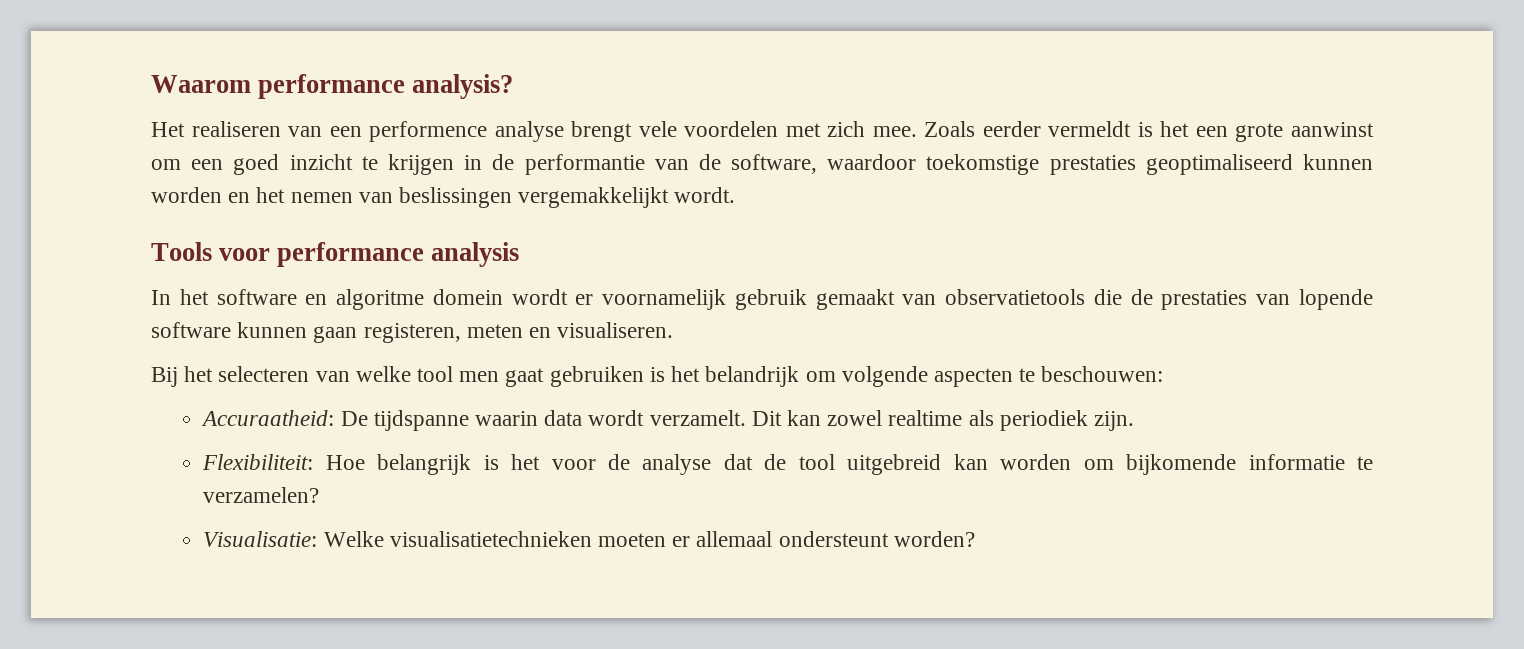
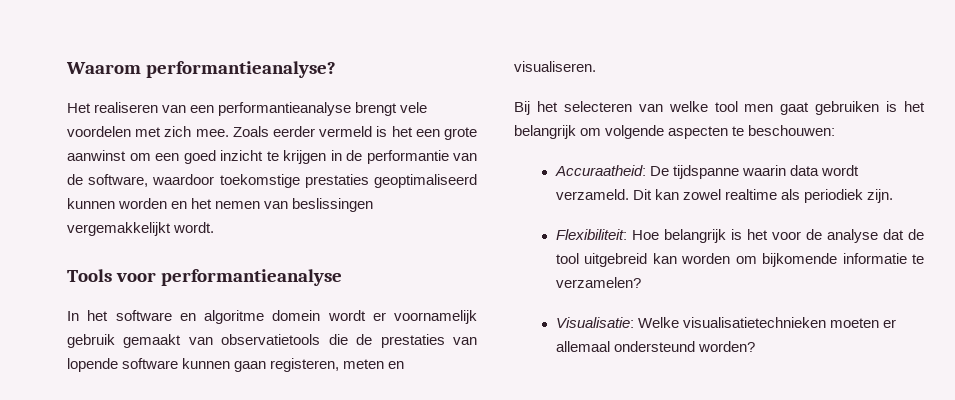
[258,74,514,99] performance analysis? -> [146,61,337,78] performantieanalyse?
[369,121,564,142] performence analyse -> [218,102,352,116] performantieanalyse
[1048,121,1132,137] vermeldt -> [319,126,373,137] vermeld
[277,242,520,267] performance analysis -> [161,269,343,286] performantieanalyse
[705,366,800,387] belandrijk -> [514,125,576,139] belangrijk
[649,410,746,426] verzamelt. -> [555,189,629,200] verzameld.
[778,531,889,547] ondersteunt -> [613,341,695,352] ondersteund

